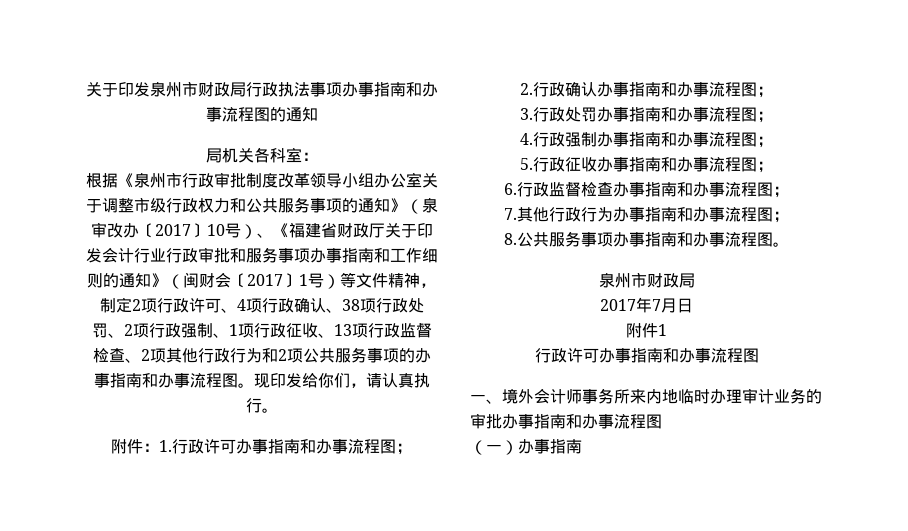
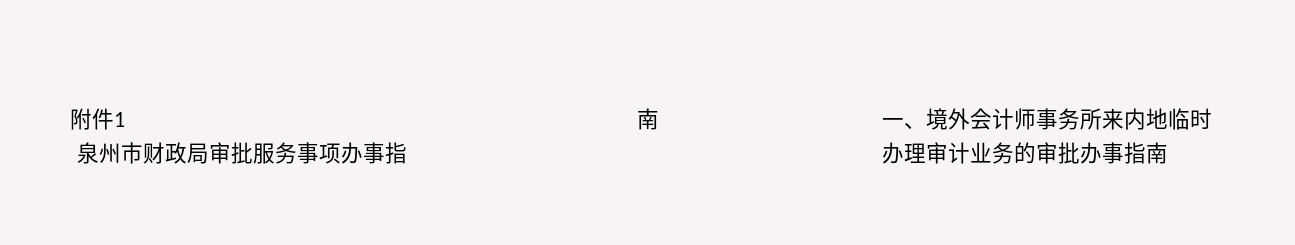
[85,81,438,97] [205,107,318,122] [205,147,318,163] [85,172,438,188] [85,197,438,214] [90,222,433,239] [85,247,438,263] [87,272,436,289] [99,297,424,313] [91,323,432,338] [92,347,431,363] [93,372,430,388] [245,398,278,413] [111,439,412,455] [520,82,773,98] [520,107,773,123] [520,132,773,148] [520,157,773,173] [504,182,789,198] [504,207,789,223] [504,231,789,247] [598,272,695,288] [600,297,693,313] [626,323,667,338] [534,348,759,363] 关于印发泉州市财政局行政执法事项办事指南和办事流程图的通知 // 局机关各科室： // 根据《泉州市行政审批制度改革领导小组办公室关于调整市级行政权力和公共服务事项的通知》（泉审改办〔2017〕10号）、《福建省财政厅关于印发会计行业行政审批和服务事项办事指南和工作细则的通知》（闽财会〔2017〕1号）等文件精神，制定2项行政许可、4项行政确认、38项行政处罚、2项行政强制、1项行政征收、13项行政监督检查、2项其他行政行为和2项公共服务事项的办事指南和办事流程图。现印发给你们，请认真执行。 // 附件：1.行政许可办事指南和办事流程图； // 2.行政确认办事指南和办事流程图； // 3.行政处罚办事指南和办事流程图； // 4.行政强制办事指南和办事流程图； // 5.行政征收办事指南和办事流程图； // 6.行政监督检查办事指南和办事流程图； // 7.其他行政行为办事指南和办事流程图； // 8.公共服务事项办事指南和办事流程图。 // 泉州市财政局 // 2017年7月日 // 附件1 // 行政许可办事指南和办事流程图 -> [70,108,125,130] [76,142,407,164] [636,108,659,130] 附件1 // 泉州市财政局审批服务事项办事指南
[566,414,662,429] [470,439,582,455] 和办事流程图 // （一）办事指南 -> (1168, 153) none

